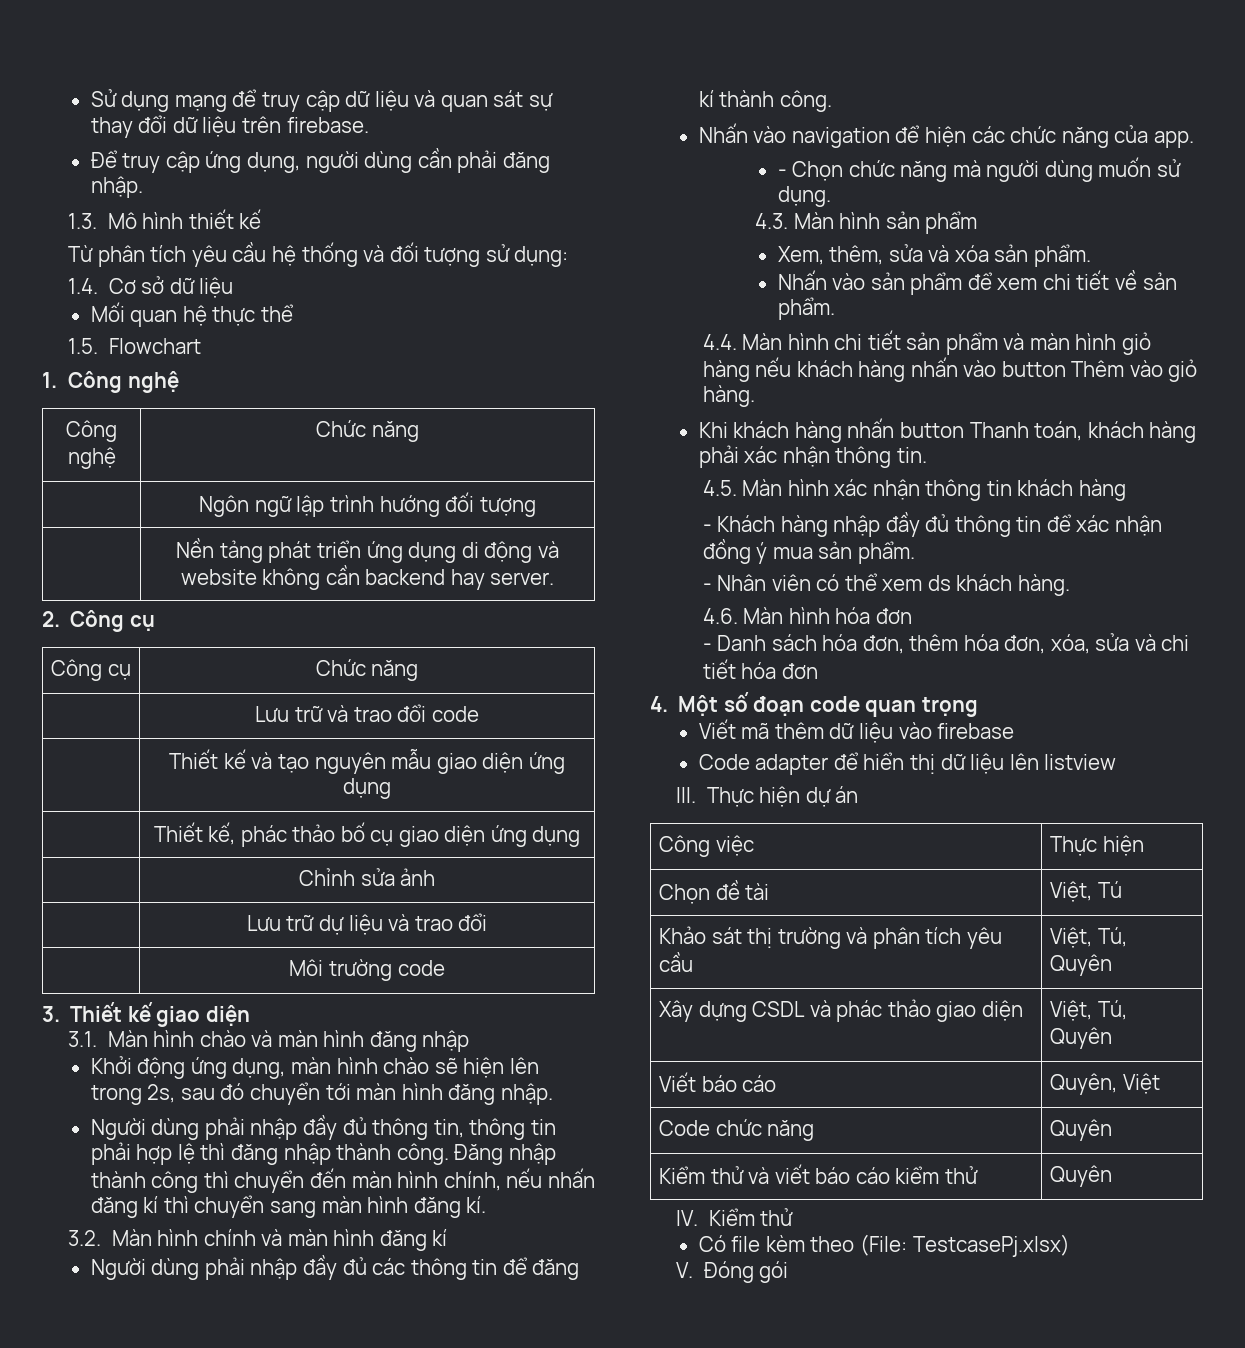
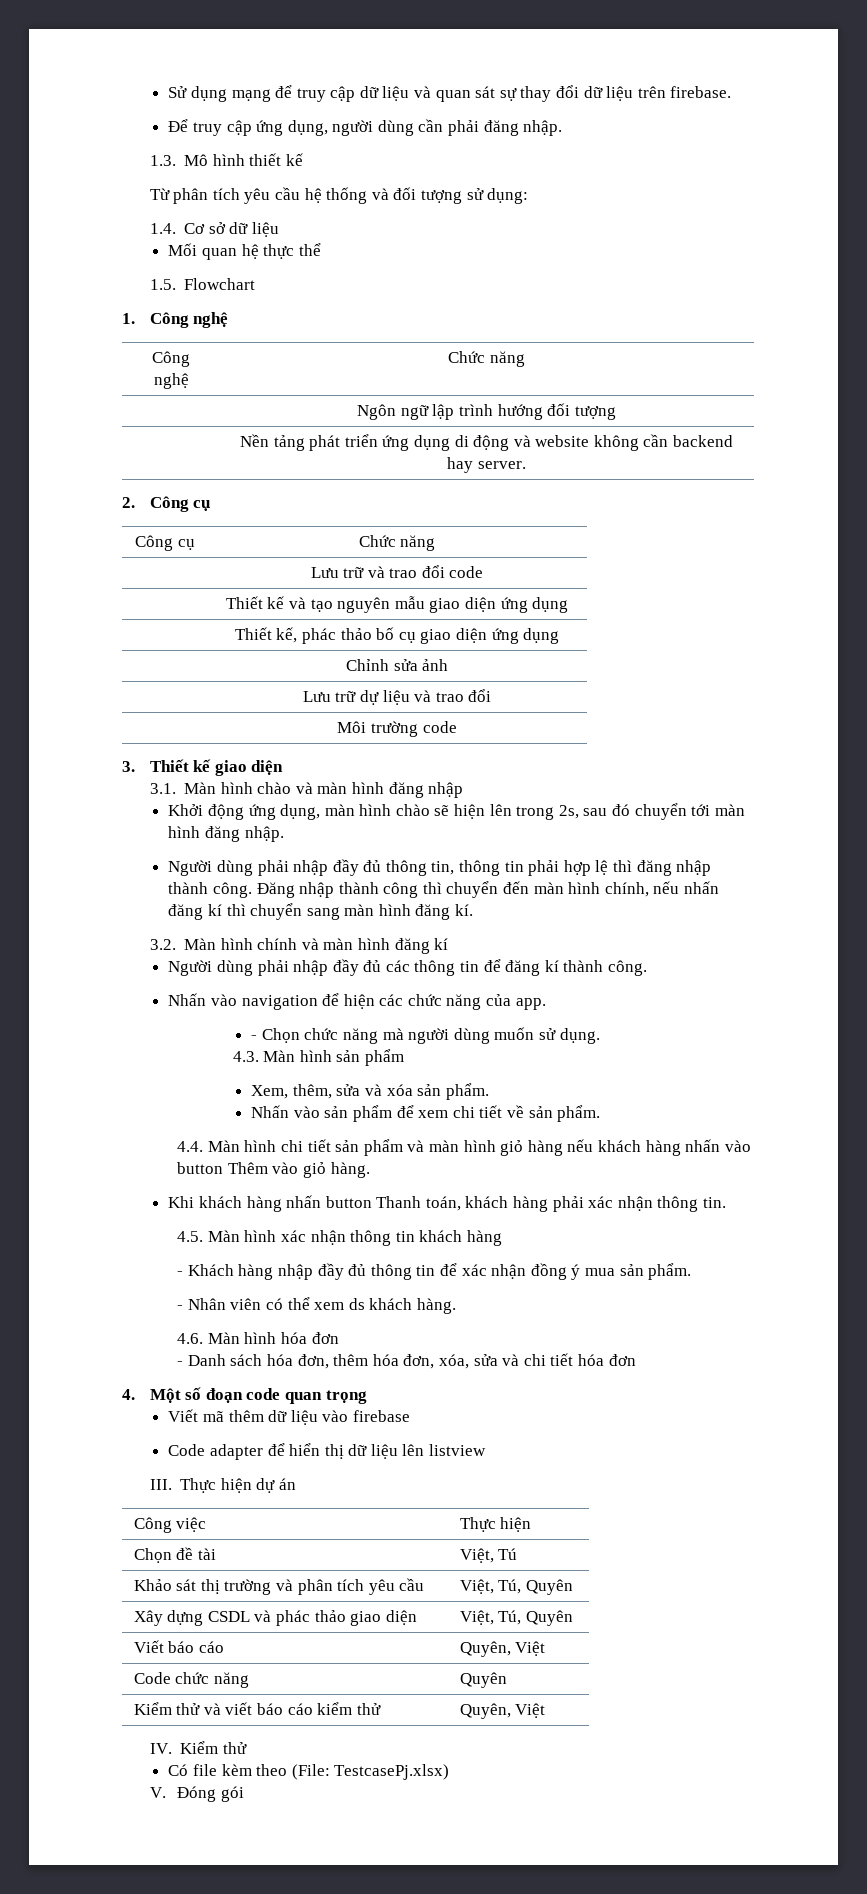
[1050,1165,1113,1187] Quyên -> [459,1703,546,1719] Quyên, Việt

